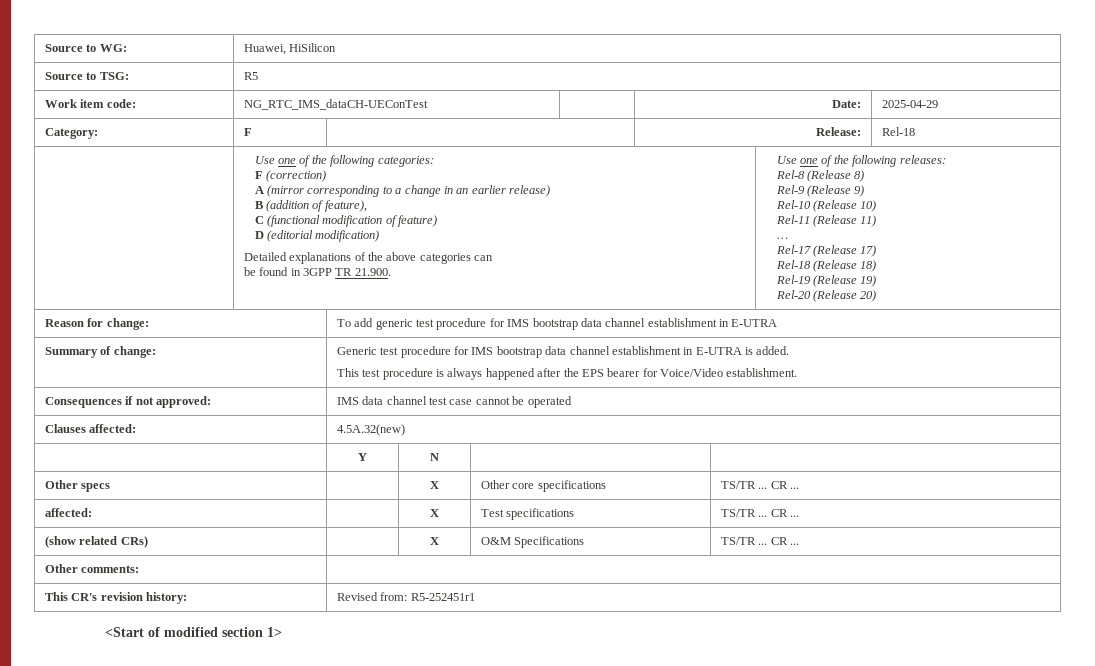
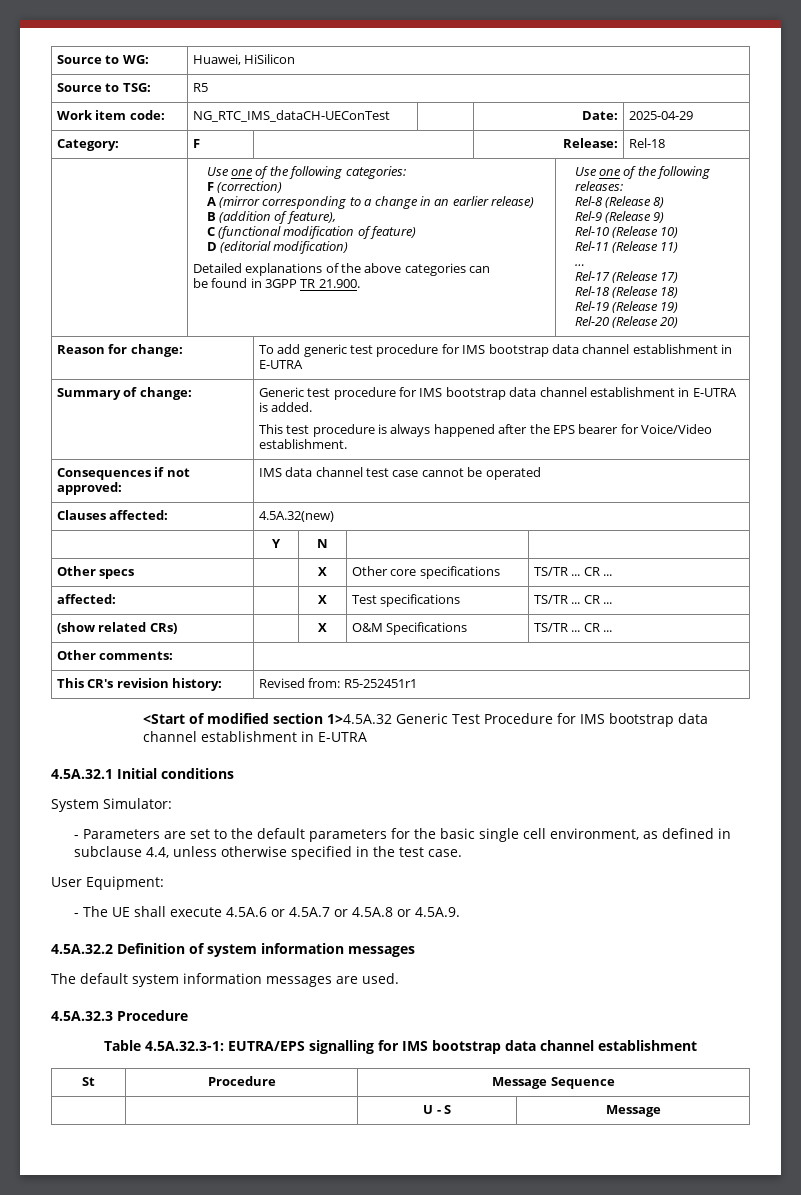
[267,627,283,637] 1> -> [327,713,709,727] [143,731,368,742] [51,768,234,779] [51,798,172,812] [74,828,732,842] [74,846,463,860] [51,876,164,890] [74,906,461,917] [51,943,415,957] [51,973,399,987] [51,1010,188,1021] [104,1040,697,1054] [82,1077,95,1086] [207,1076,276,1086] [492,1077,615,1089] [423,1105,451,1114] [605,1105,661,1117] 1>4.5A.32 Generic Test Procedure for IMS bootstrap data channel establishment in E-UTRA // 4.5A.32.1 Initial conditions // System Simulator: // - Parameters are set to the default parameters for the basic single cell environment, as defined in subclause 4.4, unless otherwise specified in the test case. // User Equipment: // - The UE shall execute 4.5A.6 or 4.5A.7 or 4.5A.8 or 4.5A.9. // 4.5A.32.2 Definition of system information messages // The default system information messages are used. // 4.5A.32.3 Procedure // Table 4.5A.32.3-1: EUTRA/EPS signalling for IMS bootstrap data channel establishment // St | Procedure | Message Sequence // | | U - S | Message

